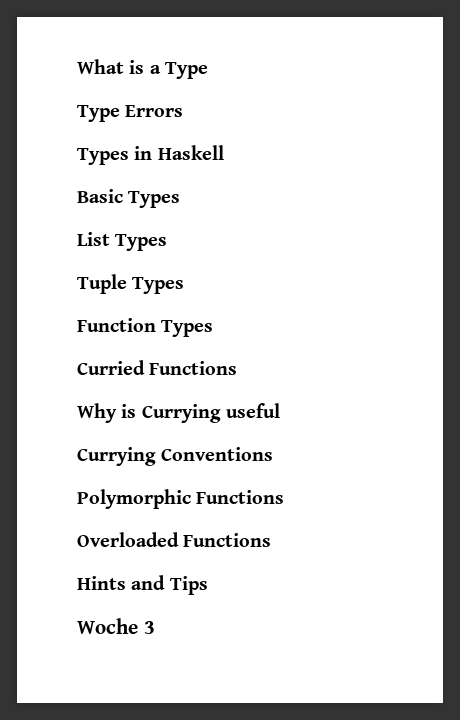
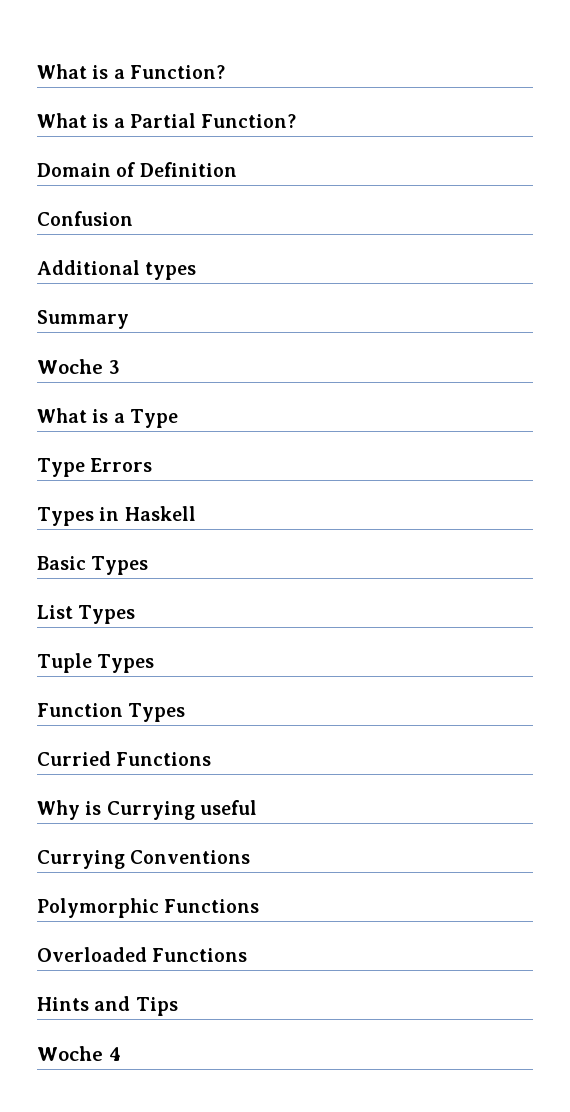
[77,59,161,74] What is a -> [37,64,225,79] [37,113,297,128] [37,162,237,177] [37,211,133,226] [37,260,197,280] [37,310,129,329] [37,359,120,374] [37,408,125,423] What is a Function? // What is a Partial Function? // Domain of Definition // Confusion // Additional types // Summary // Woche 3 // What is a
[143,621,155,634] 3 -> [108,1047,121,1061] 4

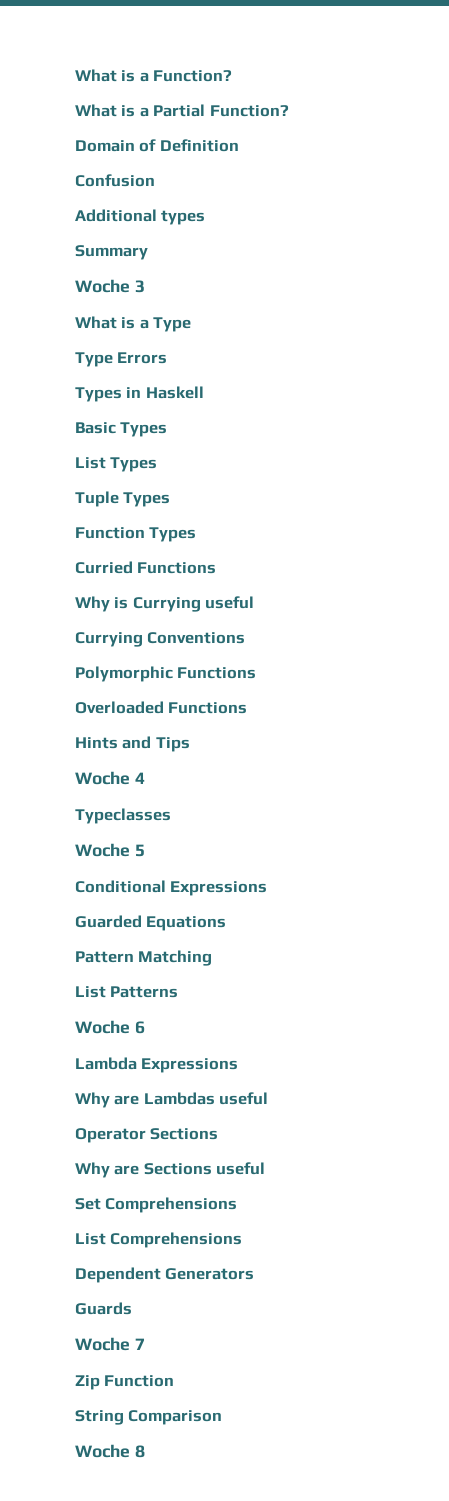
(121, 1054) none -> [75,808,171,824] [75,843,145,857] [75,880,268,896] [75,915,227,931] [75,950,213,966] [75,986,179,998] [75,1020,145,1034] [75,1057,239,1073] [75,1092,269,1108] [75,1128,219,1143] [75,1162,266,1178] [75,1197,238,1213] [75,1232,243,1248] [75,1267,255,1283] [75,1302,132,1315] [75,1337,145,1351] [75,1375,175,1390] [75,1410,223,1425] [75,1444,145,1458] // Typeclasses // Woche 5 // Conditional Expressions // Guarded Equations // Pattern Matching // List Patterns // Woche 6 // Lambda Expressions // Why are Lambdas useful // Operator Sections // Why are Sections useful // Set Comprehensions // List Comprehensions // Dependent Generators // Guards // Woche 7 // Zip Function // String Comparison // Woche 8

